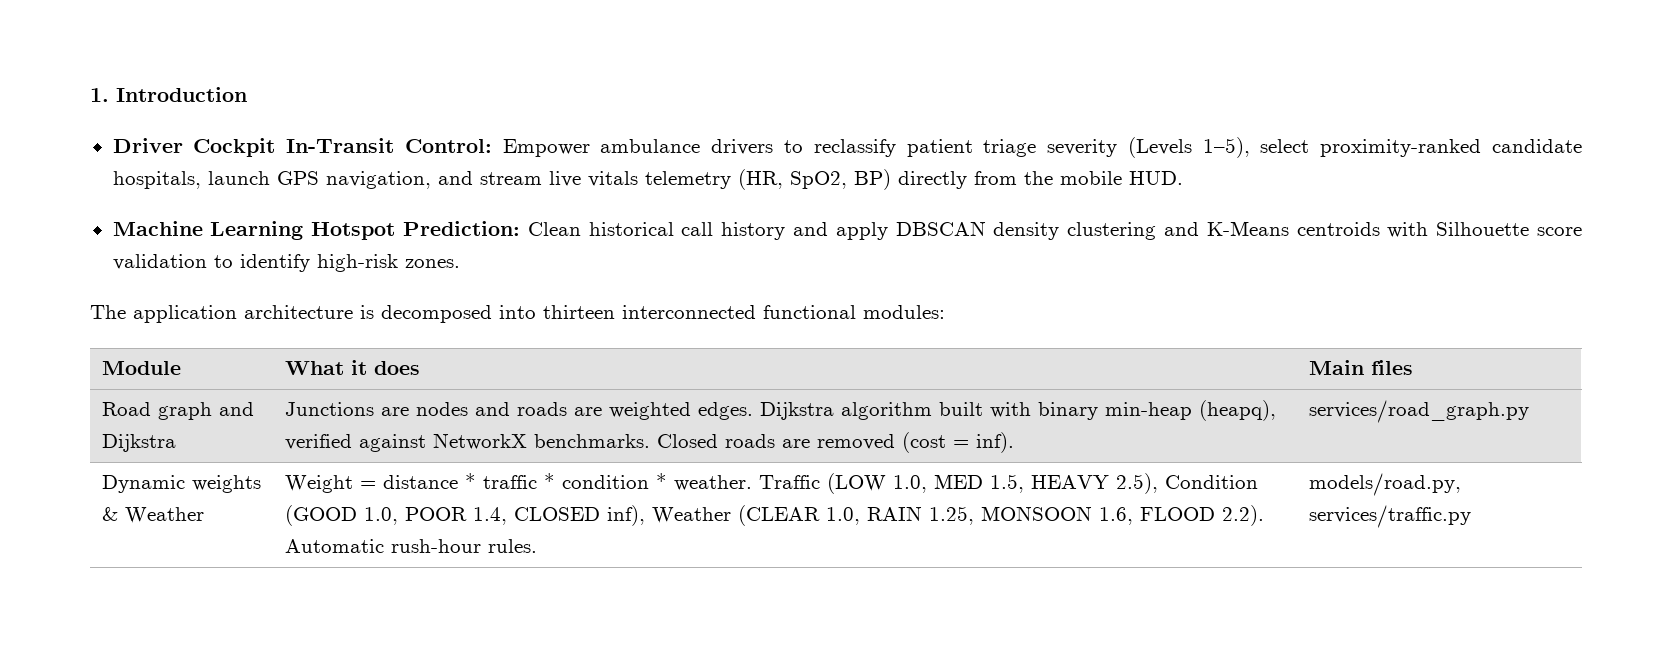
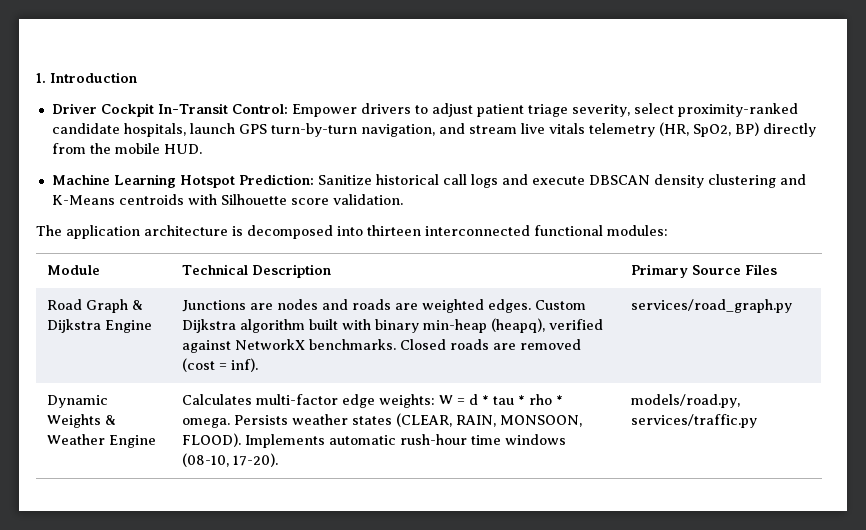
[600,139,701,153] ambulance -> (357, 110) none
[813,139,896,157] reclassify -> [431,103,473,117] adjust
[1047,137,1250,158] severity (Levels 1–5), -> [571,104,630,117] severity,
(319, 178) none -> [270,123,357,137] turn-by-turn
[527,222,581,236] Clean -> [317,175,372,185] Sanitize
[721,222,888,240] history and apply -> [470,174,585,188] logs and execute
[112,254,460,272] validation to identify high-risk zones. -> [332,194,403,205] validation.
[285,360,421,375] [1309,360,1414,375] What it does | Main files -> [181,264,331,278] [630,264,777,278] Technical Description | Primary Source Files
[158,402,255,420] [102,434,177,452] graph and Dijkstra -> [85,299,143,313] [46,319,152,333] Graph & Dijkstra Engine
(754, 411) none -> [534,300,586,310] Custom
[192,475,262,493] weights -> [46,414,101,428] Weights
[285,473,1259,494] [285,505,1265,526] [285,539,538,553] | Weight = distance * traffic * condition * weather. Traffic (LOW 1.0, MED 1.5, HEAVY 2.5), Condition (GOOD 1.0, POOR 1.4, CLOSED inf), Weather (CLEAR 1.0, RAIN 1.25, MONSOON 1.6, FLOOD 2.2). Automatic rush-hour rules. -> [108,435,156,448] [181,394,563,408] [181,413,582,428] [181,433,566,448] [181,453,278,467] Engine | Calculates multi-factor edge weights: W = d * tau * rho * omega. Persists weather states (CLEAR, RAIN, MONSOON, FLOOD). Implements automatic rush-hour time windows (08-10, 17-20).

